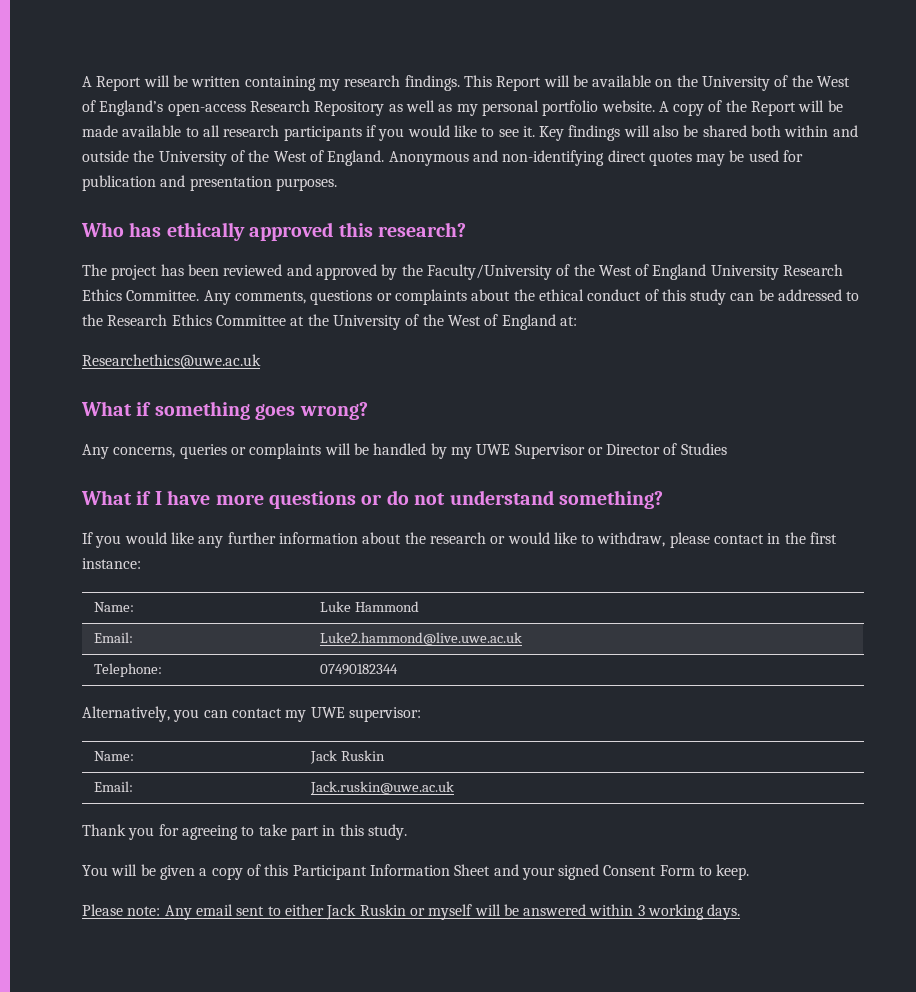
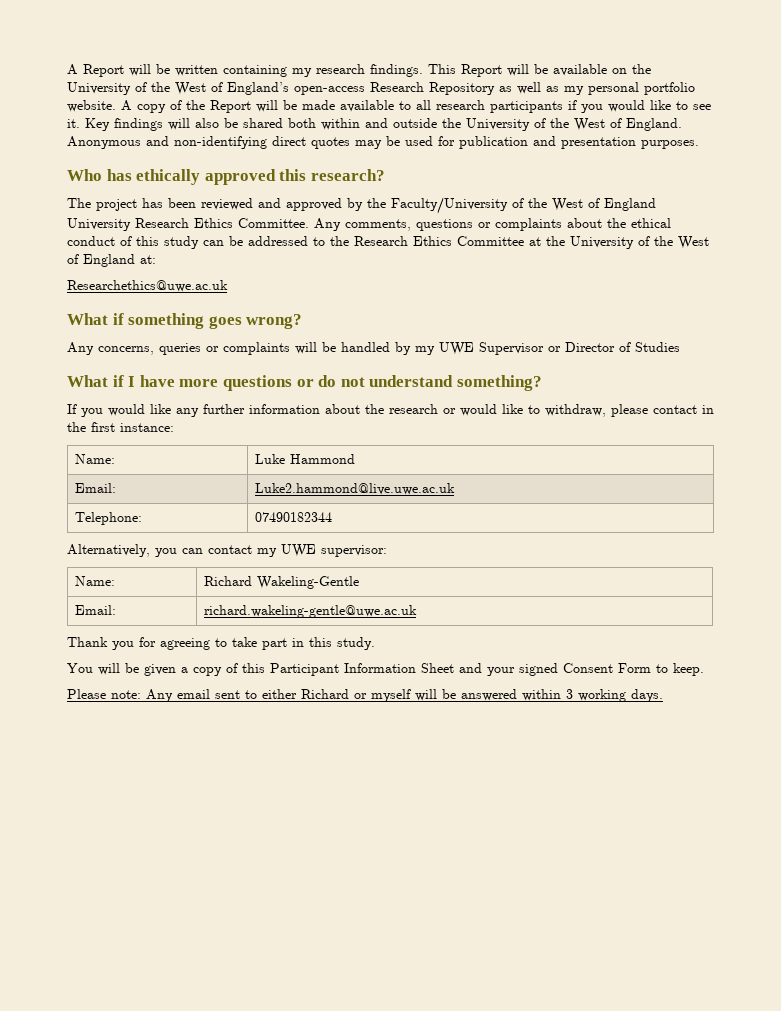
[309,750,385,764] [93,781,133,792] [309,781,454,795] Jack Ruskin // Email: | Jack.ruskin@uwe.ac.uk -> [203,576,359,589] [74,605,116,615] [203,605,417,618] Richard Wakeling-Gentle // Email: | richard.wakeling-gentle@uwe.ac.uk
[326,904,406,920] Jack Ruskin -> [301,689,349,699] Richard

